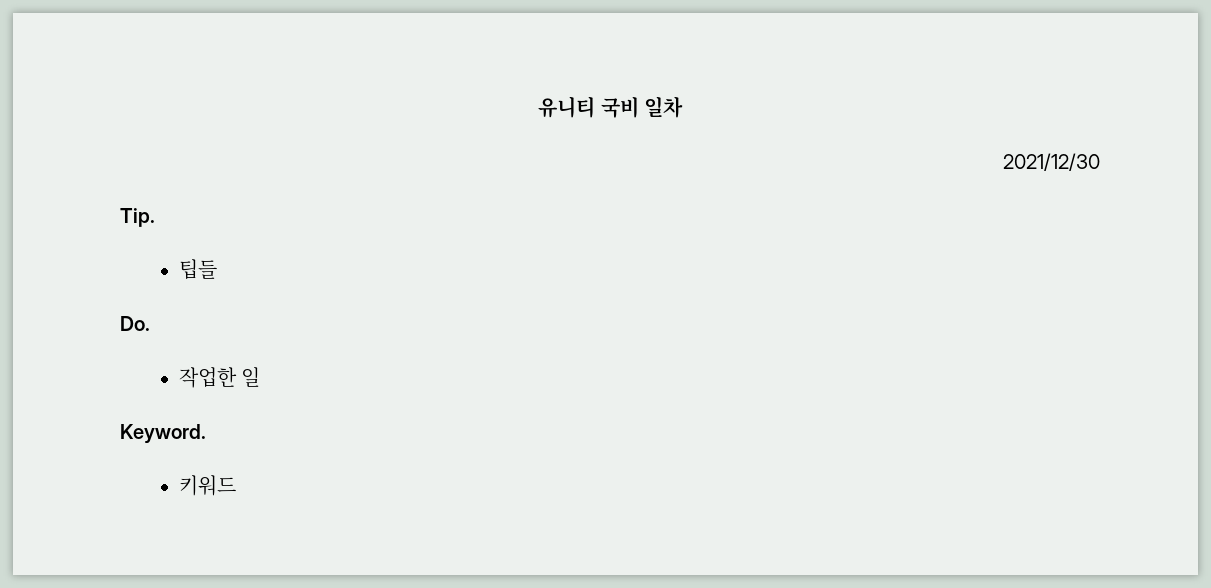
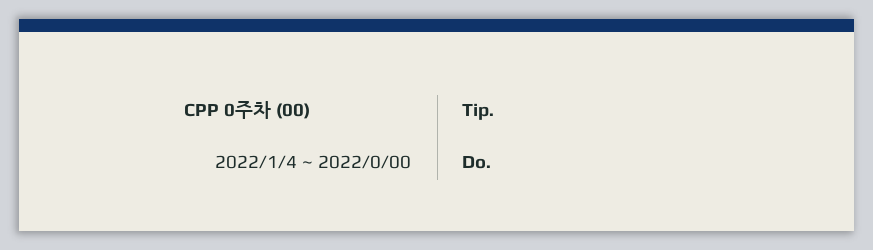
[538,96,683,118] [1003,153,1100,171] 유니티 국비 일차 // 2021/12/30 -> [184,101,310,119] [215,155,411,169] CPP 0주차 (00) // 2022/1/4 ~ 2022/0/00
[179,259,218,279] // 팁들 -> (494, 111) none
[179,367,261,388] [120,424,206,444] [179,475,237,496] // 작업한 일 // Keyword. // 키워드 -> (491, 162) none

